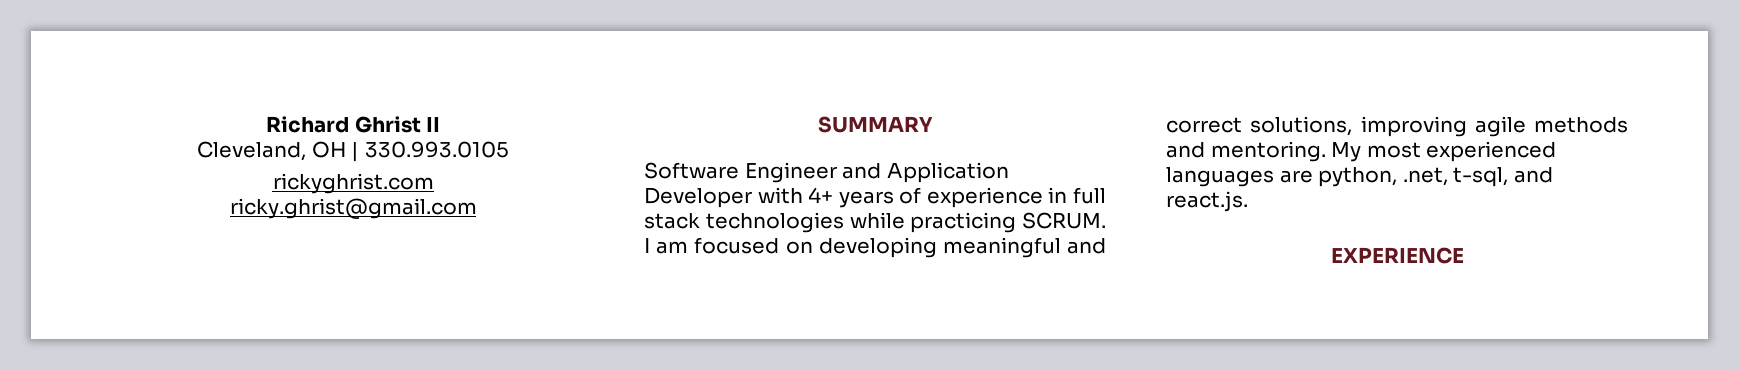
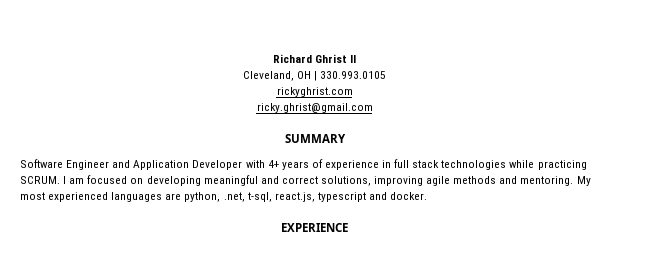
[1513,167,1553,183] [1166,191,1248,212] and react.js. -> [274,192,428,202] react.js, typescript and docker.

